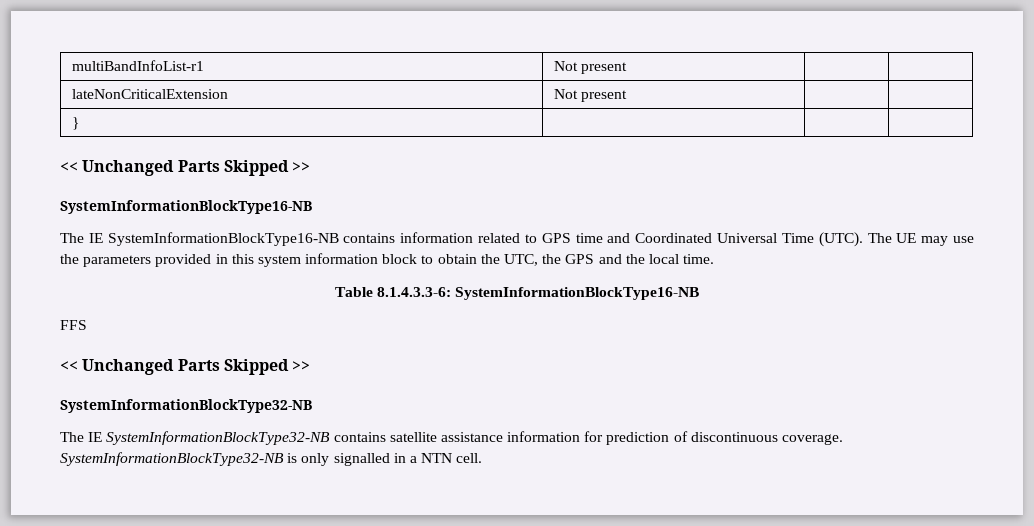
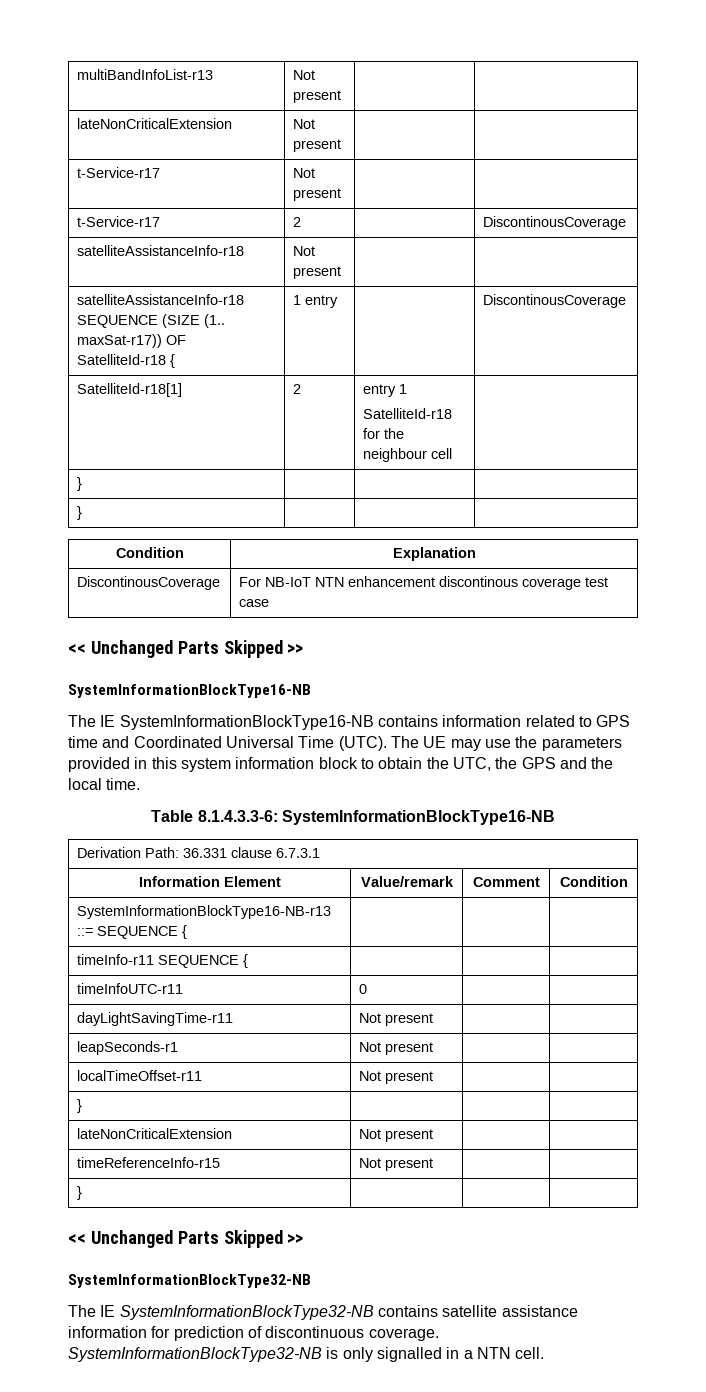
[71,60,204,71] multiBandInfoList-r1 -> [77,69,214,80] multiBandInfoList-r13
[71,117,79,130] } | | | -> [77,167,161,178] [293,168,316,178] [293,188,342,201] [77,216,161,227] [293,217,302,227] [483,216,627,230] [77,245,245,256] [293,246,316,256] [293,266,342,279] [77,294,245,305] [77,314,226,328] [77,334,187,348] [77,354,176,368] [293,295,339,308] [483,294,627,308] [77,383,183,397] [293,384,302,394] [363,384,408,397] [363,408,453,419] [363,428,405,439] [363,448,453,462] [77,477,83,491] [77,506,83,520] [115,547,184,558] [392,547,476,561] [77,576,221,590] [239,576,609,590] [239,599,270,607] t-Service-r17 | Not present | | // t-Service-r17 | 2 | | DiscontinousCoverage // satelliteAssistanceInfo-r18 | Not present | | // satelliteAssistanceInfo-r18 SEQUENCE (SIZE (1.. maxSat-r17)) OF SatelliteId-r18 { | 1 entry | | DiscontinousCoverage // SatelliteId-r18[1] | 2 | entry 1 // SatelliteId-r18 for the neighbour cell | // } | | | // } | | | // Condition | Explanation // DiscontinousCoverage | For NB-IoT NTN enhancement discontinous coverage test case
[60,320,87,330] // FFS -> [77,847,321,858] [138,876,281,887] [360,876,454,887] [472,877,540,887] [559,876,628,887] [77,905,332,919] [77,925,188,939] [77,954,249,968] [77,983,184,994] [359,984,368,994] [77,1012,234,1026] [359,1013,434,1026] [77,1041,179,1055] [359,1042,434,1055] [77,1070,203,1081] [359,1071,434,1084] [77,1099,83,1113] [77,1128,233,1139] [359,1129,434,1142] [77,1157,221,1168] [359,1158,434,1171] [77,1186,83,1200] // Derivation Path: 36.331 clause 6.7.3.1 // Information Element | Value/remark | Comment | Condition // SystemInformationBlockType16-NB-r13 ::= SEQUENCE { | | | // timeInfo-r11 SEQUENCE { | | | // timeInfoUTC-r11 | 0 | | // dayLightSavingTime-r11 | Not present | | // leapSeconds-r1 | Not present | | // localTimeOffset-r11 | Not present | | // } | | | // lateNonCriticalExtension | Not present | | // timeReferenceInfo-r15 | Not present | | // } | | |

